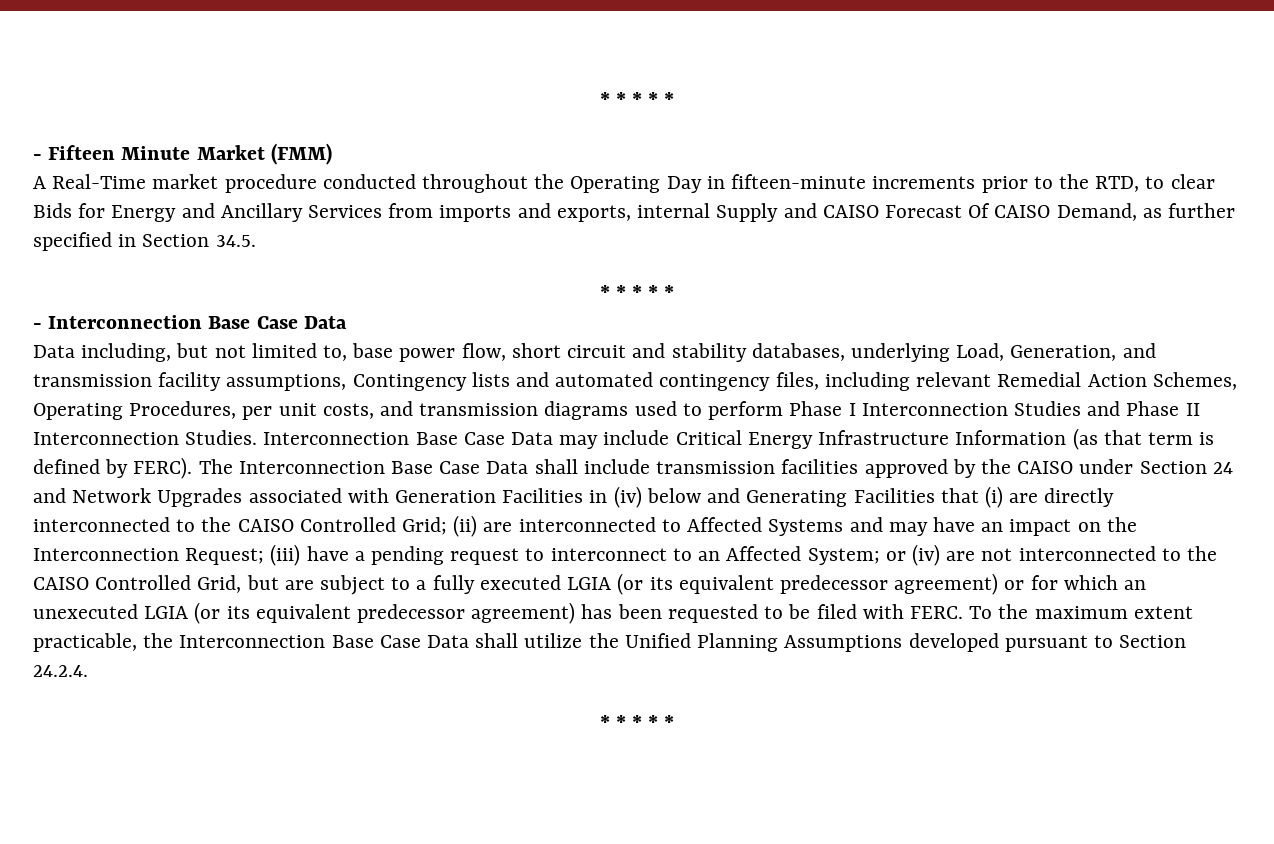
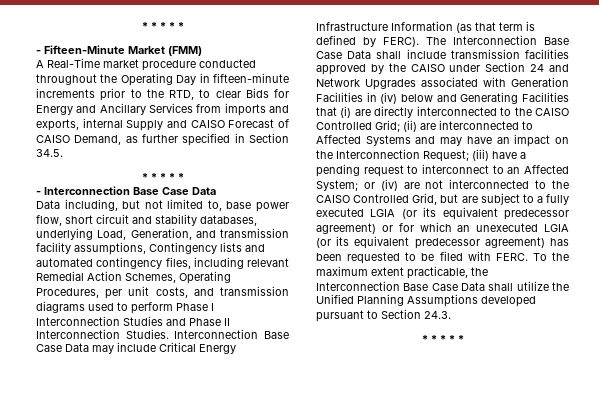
[599,92,675,107] [33,145,191,160] * * * * * // - Fifteen Minute -> [141,22,184,30] [36,45,125,54] * * * * * // - Fifteen-Minute
[968,203,991,218] Of -> [278,119,289,128] of
[33,665,88,677] 24.2.4. -> [424,311,451,319] 24.3.

